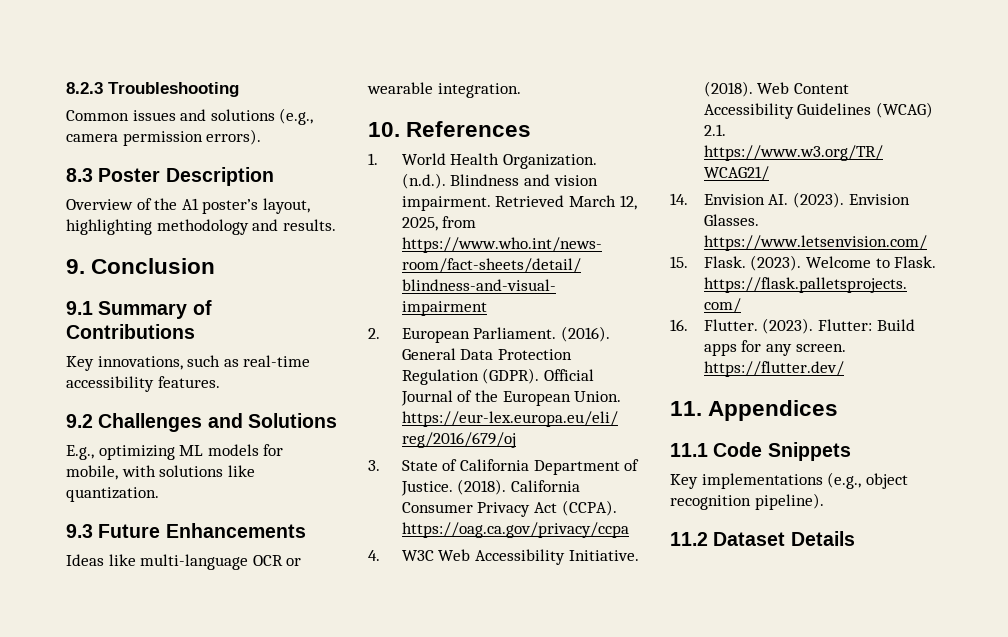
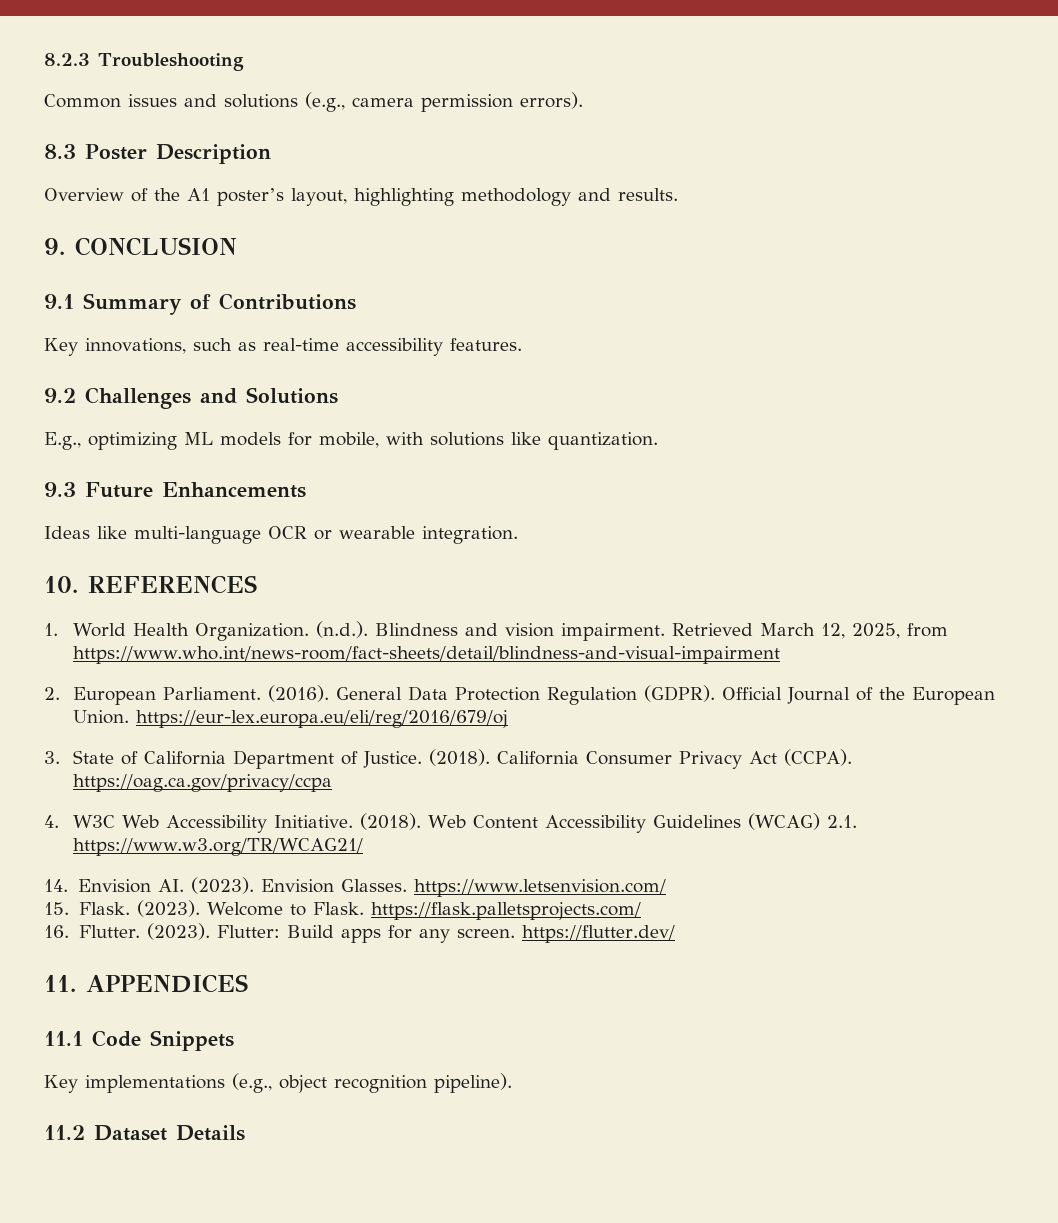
[91,258,216,274] Conclusion -> [75,237,237,256] CONCLUSION
[406,121,532,137] References -> [88,575,257,594] REFERENCES
[708,400,839,421] Appendices -> [86,974,248,993] APPENDICES

